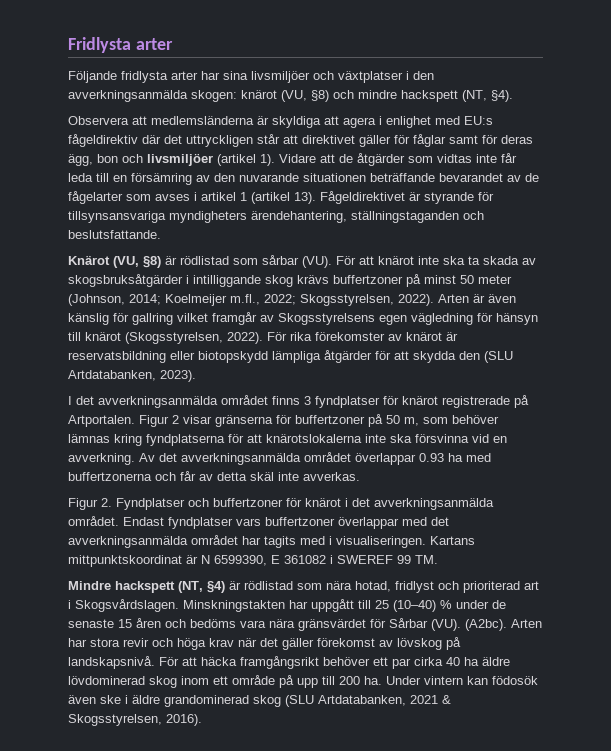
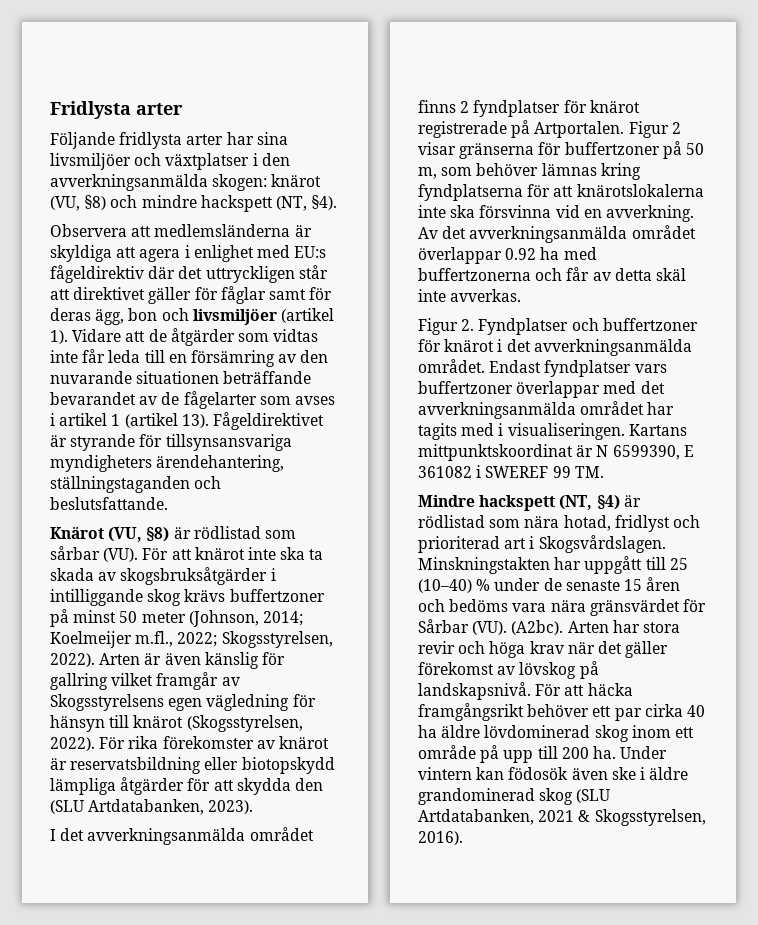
[304,396,311,405] 3 -> [460,101,470,113] 2
[419,453,444,462] 0.93 -> [505,248,537,260] 0.92

